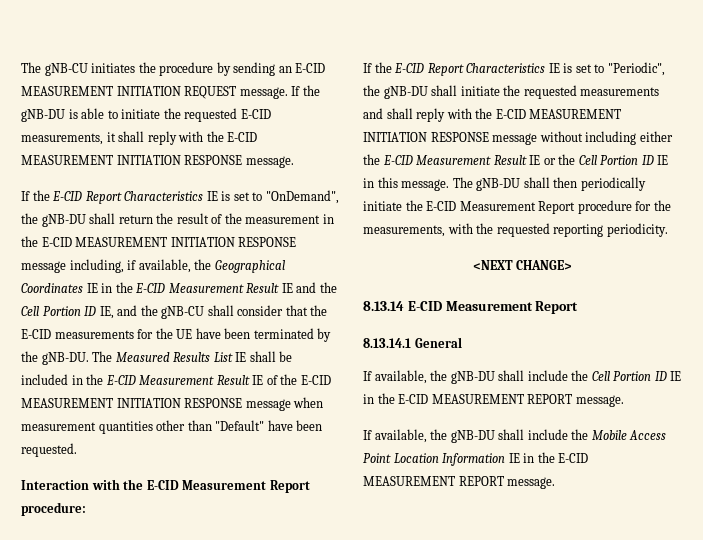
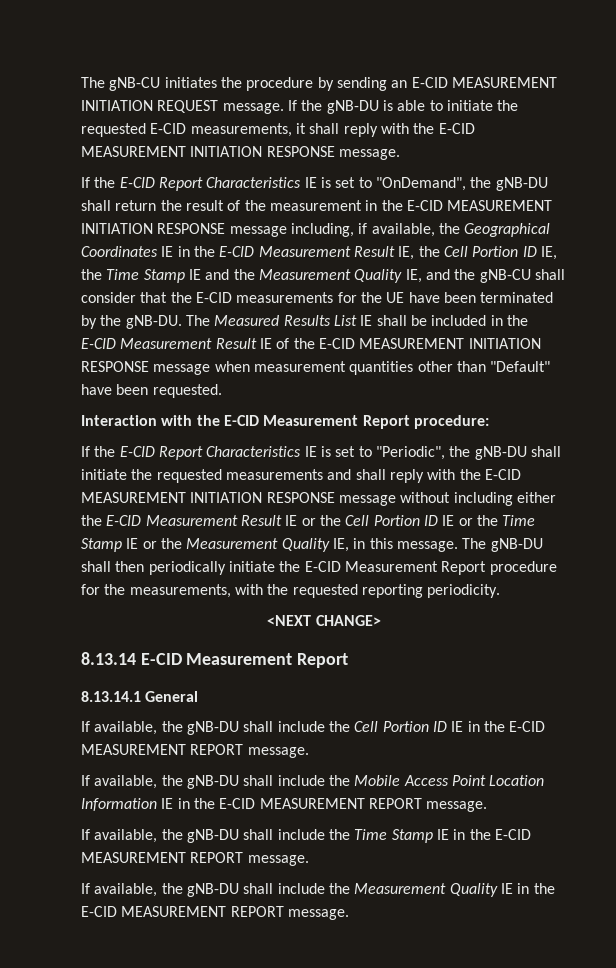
[281,282,317,293] IE and -> [398,246,415,260] IE,
(114, 312) none -> [81,269,422,283] the Time Stamp IE and the Measurement Quality IE,
(669, 160) none -> [458,515,536,526] [81,538,349,552] or the Time Stamp IE or the Measurement Quality IE,
(556, 483) none -> [81,829,531,843] [81,852,309,866] [81,883,555,897] [81,906,349,920] // If available, the gNB-DU shall include the Time Stamp IE in the E-CID MEASUREMENT REPORT message. // If available, the gNB-DU shall include the Measurement Quality IE in the E-CID MEASUREMENT REPORT message.

